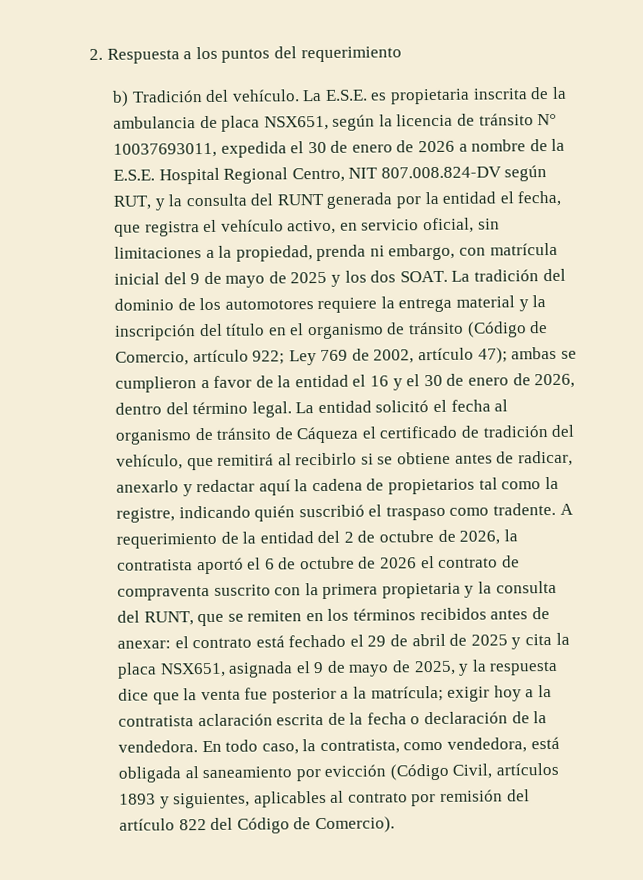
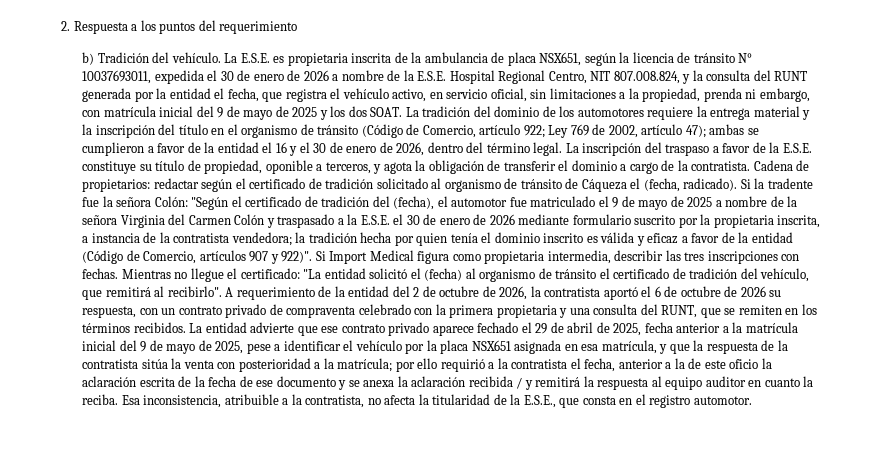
[380,165,548,182] [112,195,151,210] 807.008.824-DV según RUT, -> [613,71,680,84] 807.008.824,
[317,399,491,414] entidad solicitó el fecha -> [582,142,812,156] [82,160,810,174] [82,178,428,192] inscripción del traspaso a favor de la E.S.E. constituye su título de propiedad, oponible a terceros, y agota la obligación de transferir el dominio a cargo de la contratista. Cadena de propietarios: redactar según el certificado de tradición solicitado
(376, 432) none -> [643,178,813,192] [82,196,798,210] [82,214,821,228] [82,232,793,246] [82,250,800,264] [82,268,610,282] (fecha, radicado). Si la tradente fue la señora Colón: "Según el certificado de tradición del (fecha), el automotor fue matriculado el 9 de mayo de 2025 a nombre de la señora Virginia del Carmen Colón y traspasado a la E.S.E. el 30 de enero de 2026 mediante formulario suscrito por la propietaria inscrita, a instancia de la contratista vendedora; la tradición hecha por quien tenía el dominio inscrito es válida y eficaz a favor de la entidad (Código de Comercio, artículos 907 y 922)". Si Import Medical figura como propietaria intermedia, describir las tres inscripciones con fechas. Mientras no llegue el certificado: "La entidad solicitó el (fecha) al organismo de tránsito el
[295,450,573,467] [115,476,559,497] [115,502,557,523] recibirlo si se obtiene antes de radicar, anexarlo y redactar aquí la cadena de propietarios tal como la registre, indicando quién suscribió el traspaso como tradente. -> [167,286,222,297] recibirlo".
[420,556,499,569] el contrato -> [769,290,782,297] [82,304,267,318] su respuesta, con un contrato privado
[213,584,271,596] suscrito -> [358,304,411,315] celebrado
[478,581,493,594] la -> [569,308,590,315] una
[419,607,550,621] [116,635,285,649] recibidos antes de anexar: el contrato está -> [133,322,474,336] recibidos. La entidad advierte que ese contrato privado aparece
[470,632,570,650] [116,661,311,679] 2025 y cita la placa NSX651, asignada el -> [613,322,798,336] [82,340,137,351] 2025, fecha anterior a la matrícula inicial del
[458,659,559,676] [117,684,553,705] [117,715,194,727] y la respuesta dice que la venta fue posterior a la matrícula; exigir hoy a la contratista -> [246,340,788,354] [82,358,772,372] pese a identificar el vehículo por la placa NSX651 asignada en esa matrícula, y que la respuesta de la contratista sitúa la venta con posterioridad a la matrícula; por ello requirió a la contratista el fecha, anterior a la de este oficio la
[410,711,548,725] [117,736,560,755] [117,762,560,783] [118,789,530,809] [118,816,395,834] o declaración de la vendedora. En todo caso, la contratista, como vendedora, está obligada al saneamiento por evicción (Código Civil, artículos 1893 y siguientes, aplicables al contrato por remisión del artículo 822 del Código de Comercio). -> [239,376,814,390] [82,394,752,408] de ese documento y se anexa la aclaración recibida / y remitirá la respuesta al equipo auditor en cuanto la reciba. Esa inconsistencia, atribuible a la contratista, no afecta la titularidad de la E.S.E., que consta en el registro automotor.

